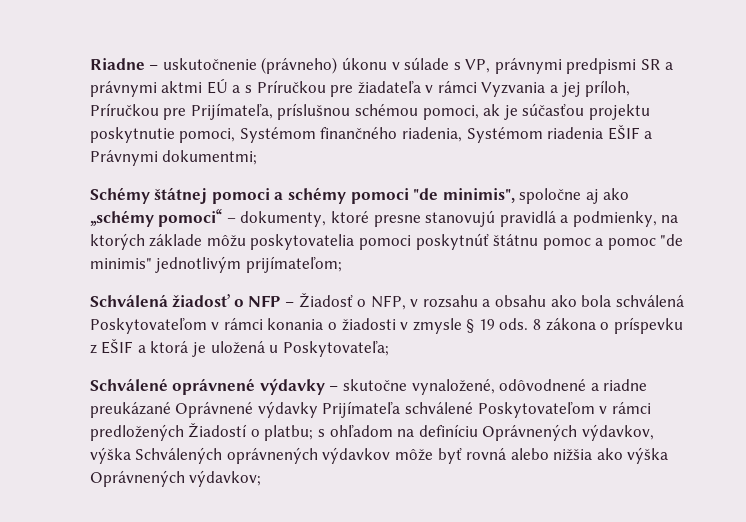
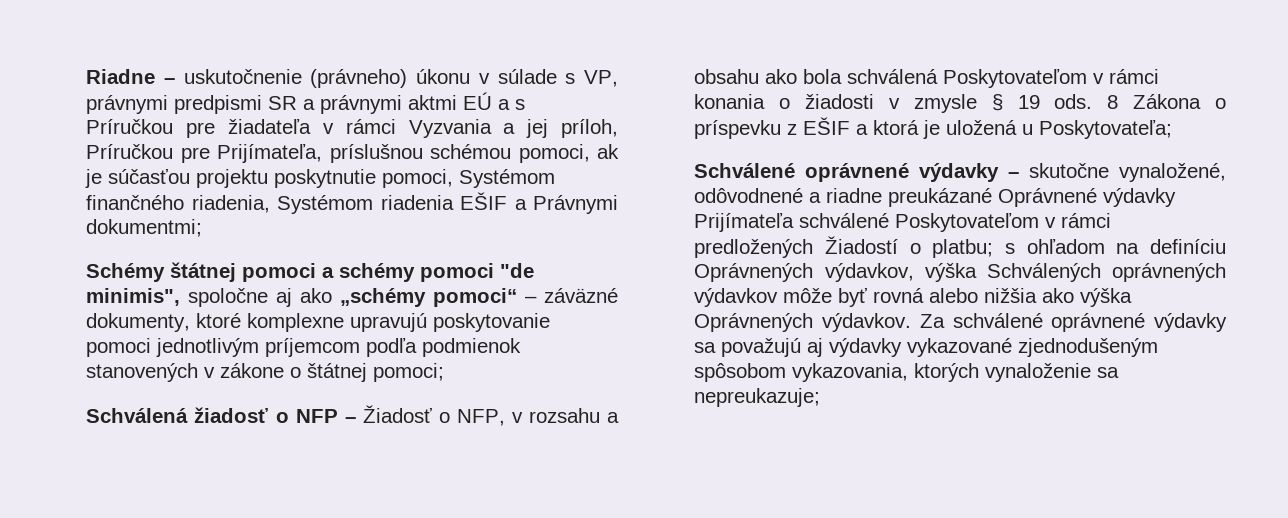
(236, 220) none -> [544,288,618,303] záväzné
[373,210,679,227] [89,233,684,250] [89,256,342,273] presne stanovujú pravidlá a podmienky, na ktorých základe môžu poskytovatelia pomoci poskytnúť štátnu pomoc a pomoc "de minimis" jednotlivým prijímateľom; -> [247,313,551,332] [86,338,522,357] [86,363,445,382] komplexne upravujú poskytovanie pomoci jednotlivým príjemcom podľa podmienok stanovených v zákone o štátnej pomoci;
[545,318,596,331] zákona -> [1133,94,1202,109] Zákona
[189,470,262,487] výdavkov; -> [822,313,1227,332] [694,338,1159,357] [694,363,1120,382] [694,388,821,407] výdavkov. Za schválené oprávnené výdavky sa považujú aj výdavky vykazované zjednodušeným spôsobom vykazovania, ktorých vynaloženie sa nepreukazuje;

